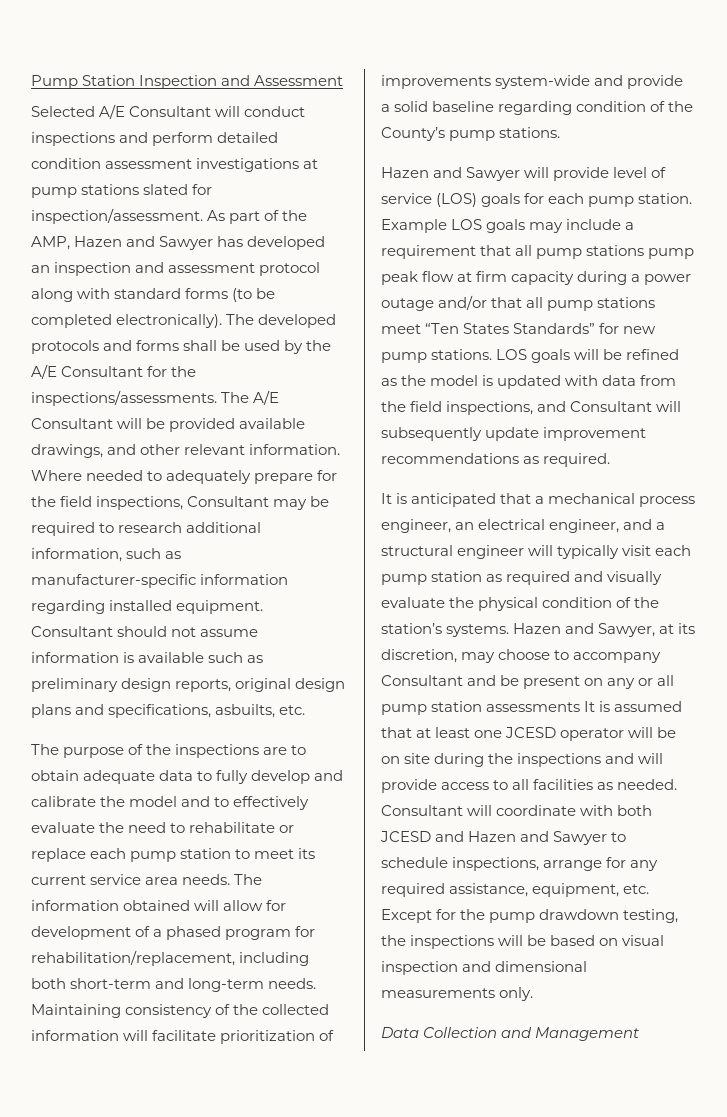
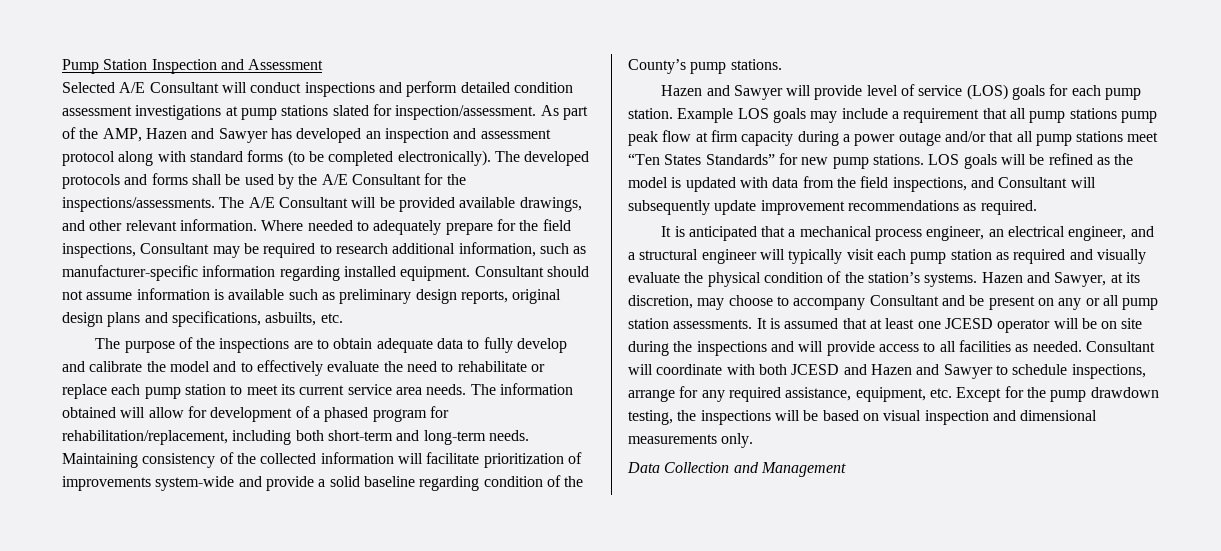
[486,702,581,712] assessments -> [673,319,753,329] assessments.

